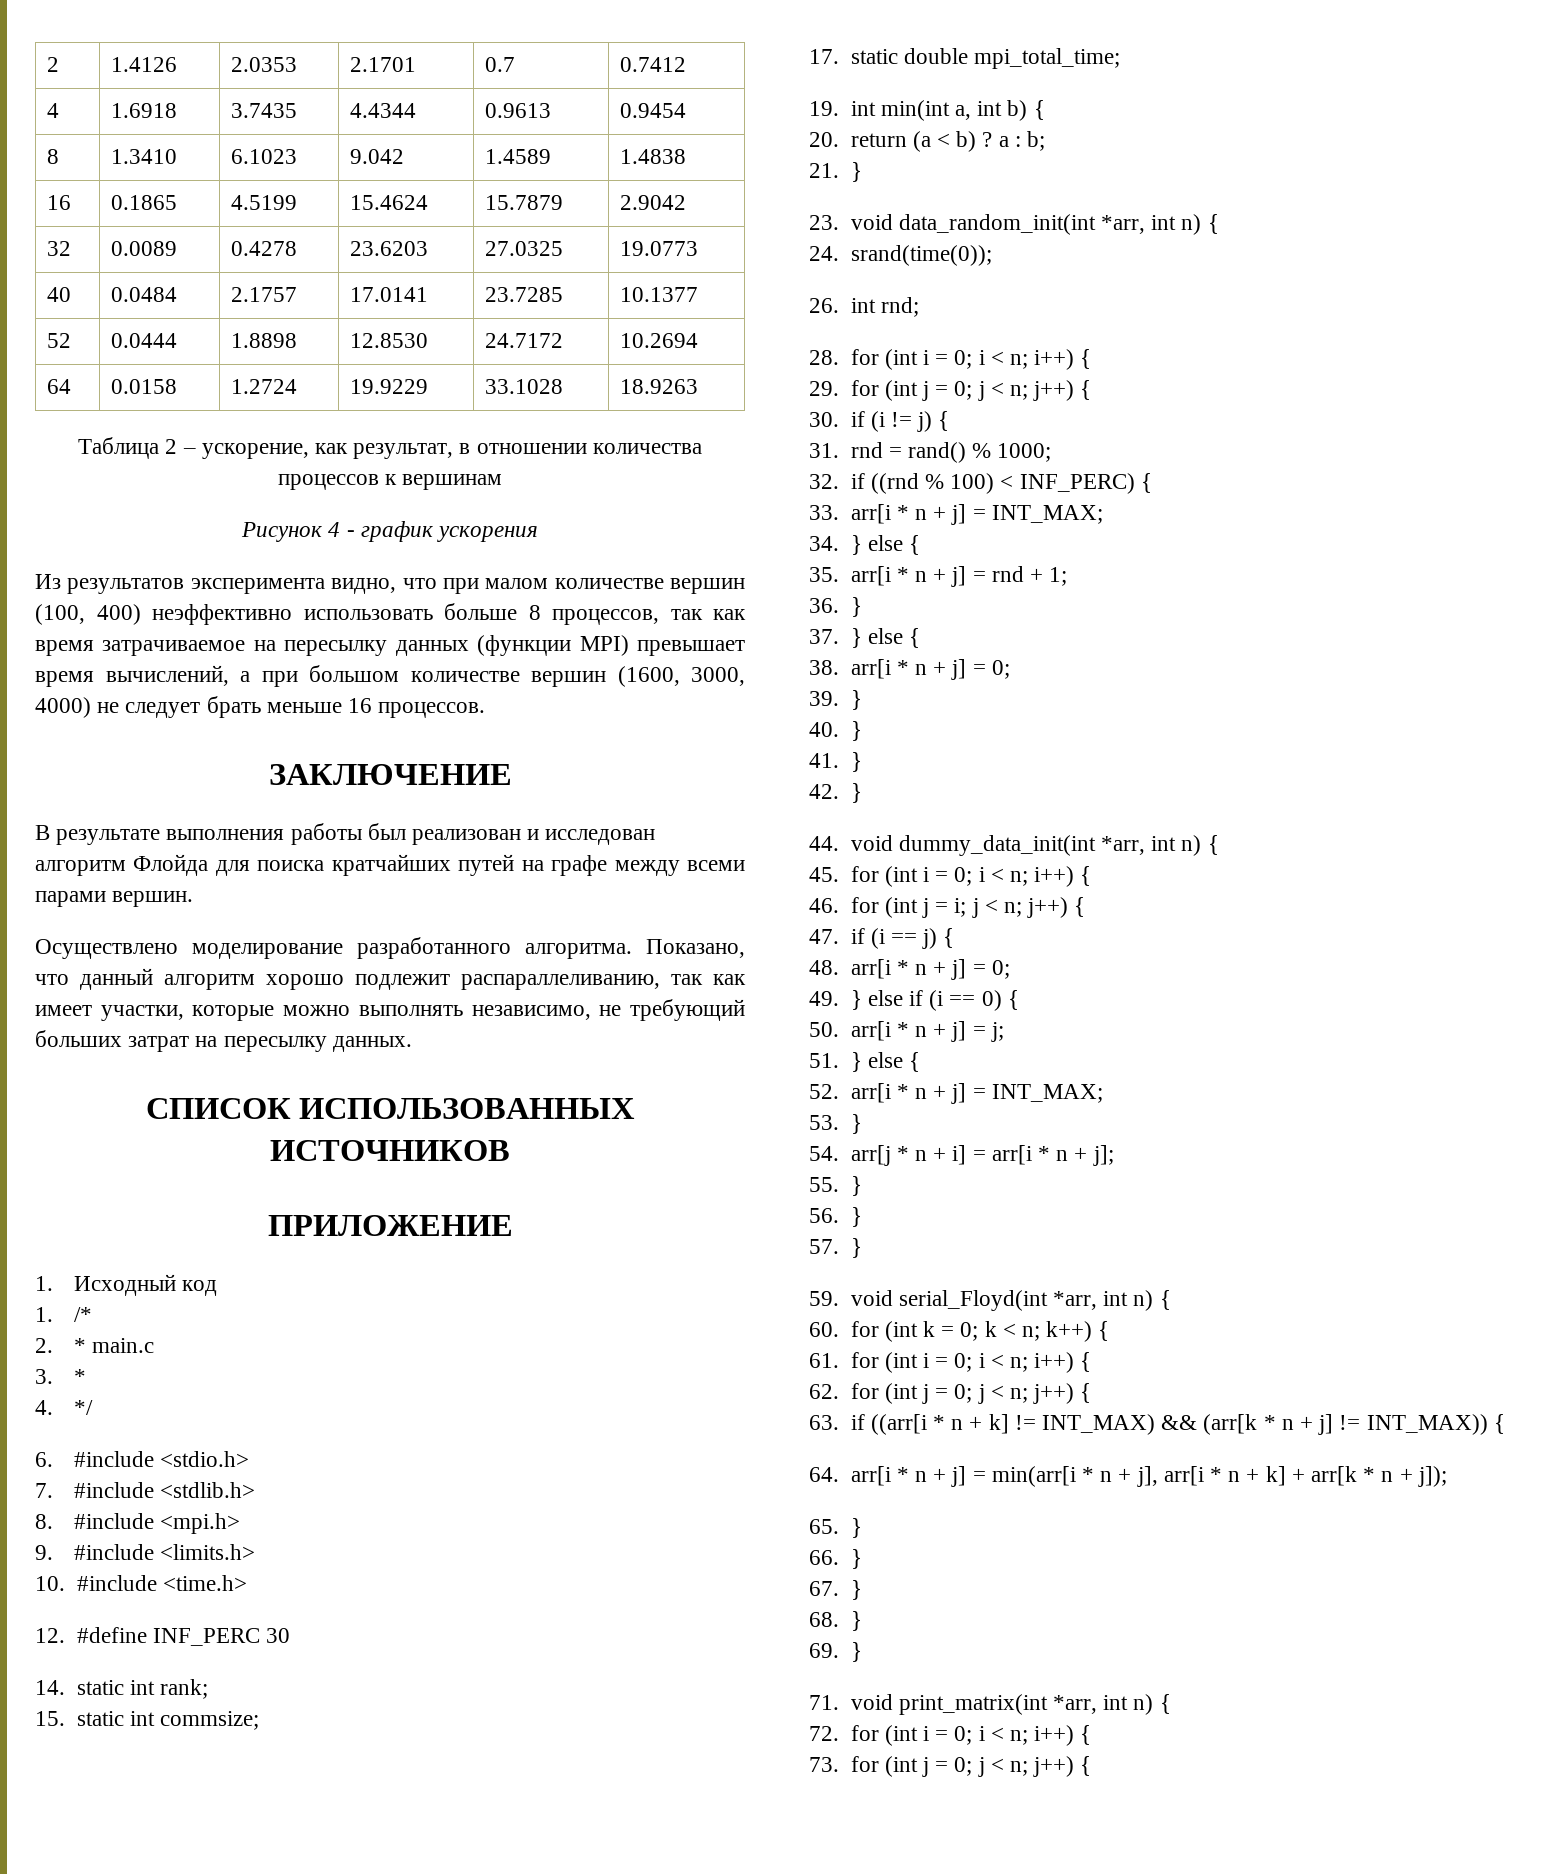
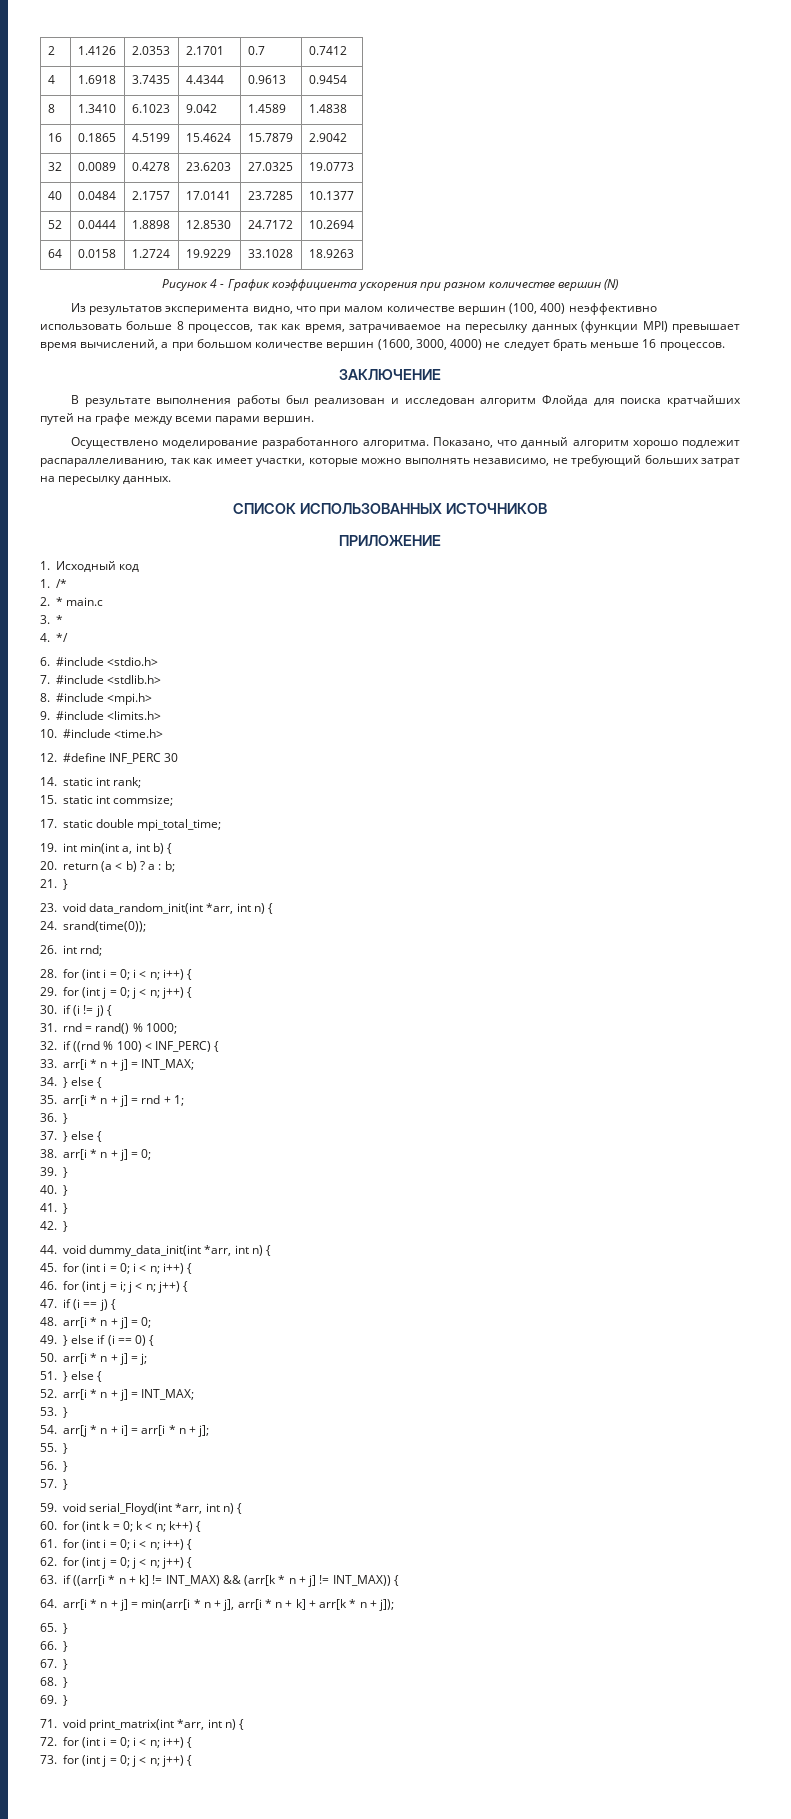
[78,437,702,459] [277,474,503,490] // Таблица 2 – ускорение, как результат, в отношении количества процессов к вершинам -> (354, 253) none
[360,521,433,542] график -> [227,279,357,291] График коэффициента
(538, 534) none -> [420,279,619,291] при разном количестве вершин (N)
[35,640,94,656] время -> [304,324,345,333] время,

